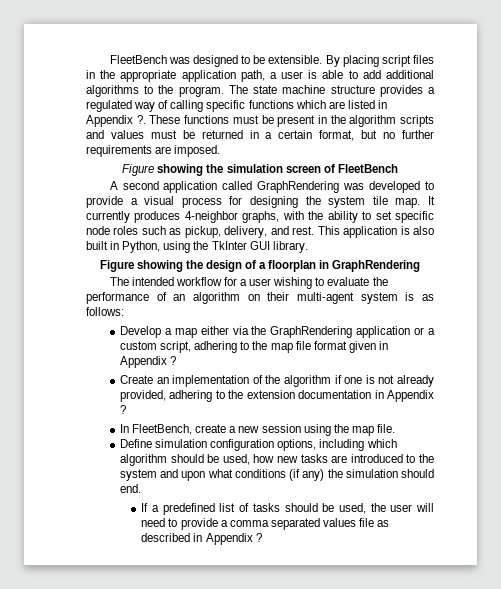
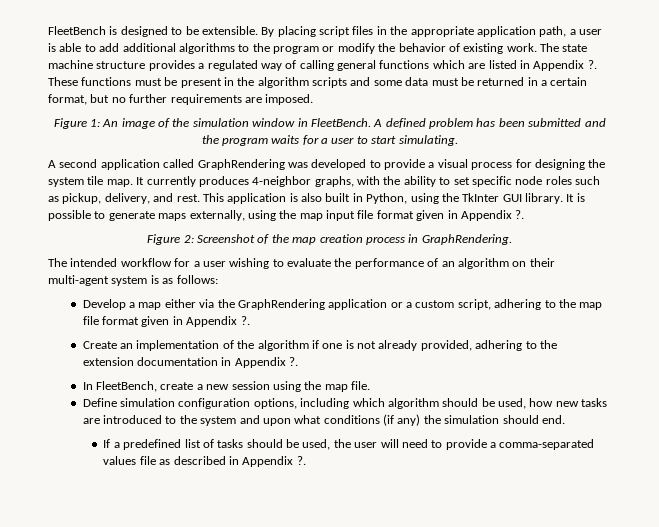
[109,55,190,64] FleetBench was -> [48,26,118,35] FleetBench is
[178,86,224,97] program. -> [273,43,537,54] program or modify the behavior of existing work.
[206,100,246,112] specific -> [337,60,376,71] general
[110,130,144,139] values -> [373,77,429,86] some data
[157,164,398,176] showing the simulation screen of FleetBench -> [89,118,606,129] [201,135,458,146] 1: An image of the simulation window in FleetBench. A defined problem has been submitted and the program waits for a user to start simulating.
[99,260,421,272] // Figure showing the design of a floorplan in GraphRendering -> [566,193,585,202] [48,210,525,221] [147,234,512,245] It is possible to generate maps externally, using the map input file format given in Appendix ?. // Figure 2: Screenshot of the map creation process in GraphRendering.
[170,356,177,365] ? -> [240,316,250,325] ?.
[119,405,126,414] ? -> [289,357,299,366] ?.
[229,518,320,530] comma separated -> [499,439,595,450] comma-separated
[255,533,262,542] ? -> [296,456,306,465] ?.

